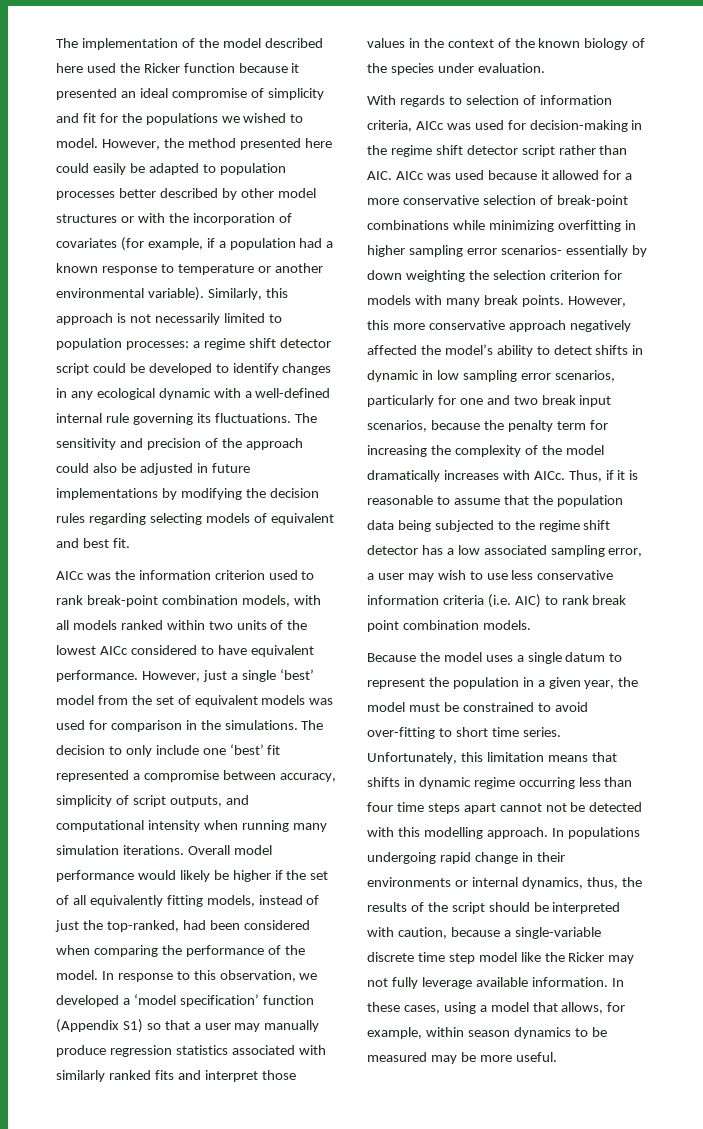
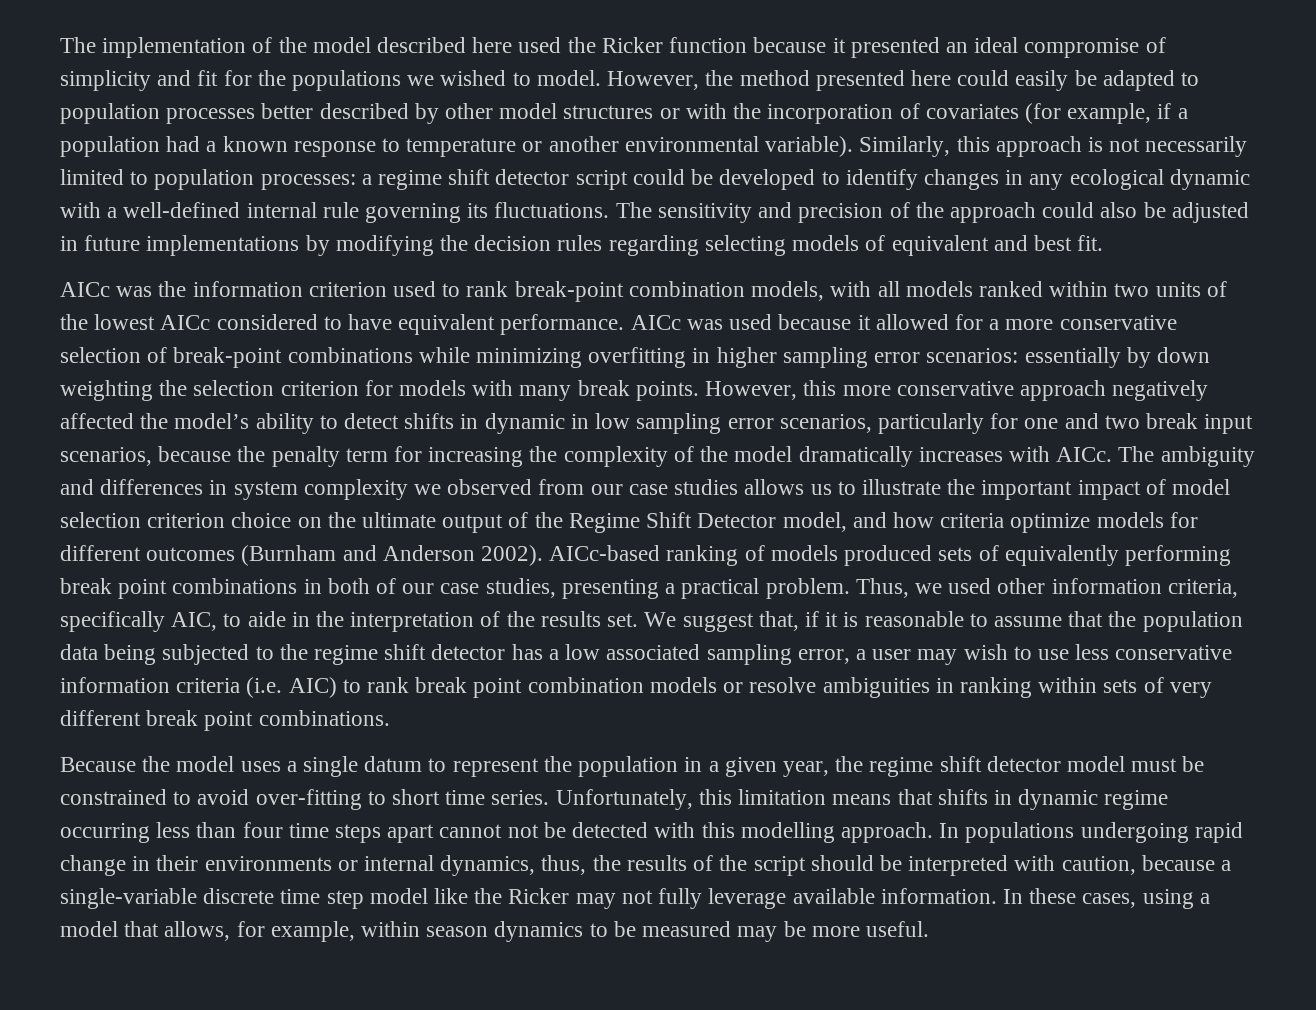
[141,669,314,682] [56,695,334,707] [56,720,324,732] [56,744,281,757] [56,770,336,782] [56,795,249,807] [56,820,327,832] [56,845,272,855] [56,870,329,882] [56,895,320,907] [55,920,310,932] [56,945,305,957] [56,970,318,982] [56,994,314,1007] [56,1019,320,1033] [56,1045,326,1057] [56,1070,296,1082] [367,38,646,50] [367,63,545,75] [367,95,612,107] [367,120,643,132] [367,145,628,157] [367,171,392,180] However, just a single ‘best’ model from the set of equivalent models was used for comparison in the simulations. The decision to only include one ‘best’ fit represented a compromise between accuracy, simplicity of script outputs, and computational intensity when running many simulation iterations. Overall model performance would likely be higher if the set of all equivalently fitting models, instead of just the top-ranked, had been considered when comparing the performance of the model. In response to this observation, we developed a ‘model specification’ function (Appendix S1) so that a user may manually produce regression statistics associated with similarly ranked fits and interpret those values in the context of the known biology of the species under evaluation. // With regards to selection of information criteria, AICc was used for decision-making in the regime shift detector script rather than AIC. -> (625, 324) none
[500,245,562,255] scenarios- -> [926,348,1019,363] scenarios:
[568,470,602,482] Thus, -> [1118,446,1255,467] [60,479,1230,500] [60,512,1198,533] [60,545,1231,566] [60,578,1238,599] [60,611,799,632] The ambiguity and differences in system complexity we observed from our case studies allows us to illustrate the important impact of model selection criterion choice on the ultimate output of the Regime Shift Detector model, and how criteria optimize models for different outcomes (Burnham and Anderson 2002). AICc-based ranking of models produced sets of equivalently performing break point combinations in both of our case studies, presenting a practical problem. Thus, we used other information criteria, specifically AIC, to aide in the interpretation of the results set. We suggest that,
[482,620,531,630] models. -> [649,677,1212,698] [60,710,390,731] models or resolve ambiguities in ranking within sets of very different break point combinations.
(639, 682) none -> [869,756,1061,777] regime shift detector

